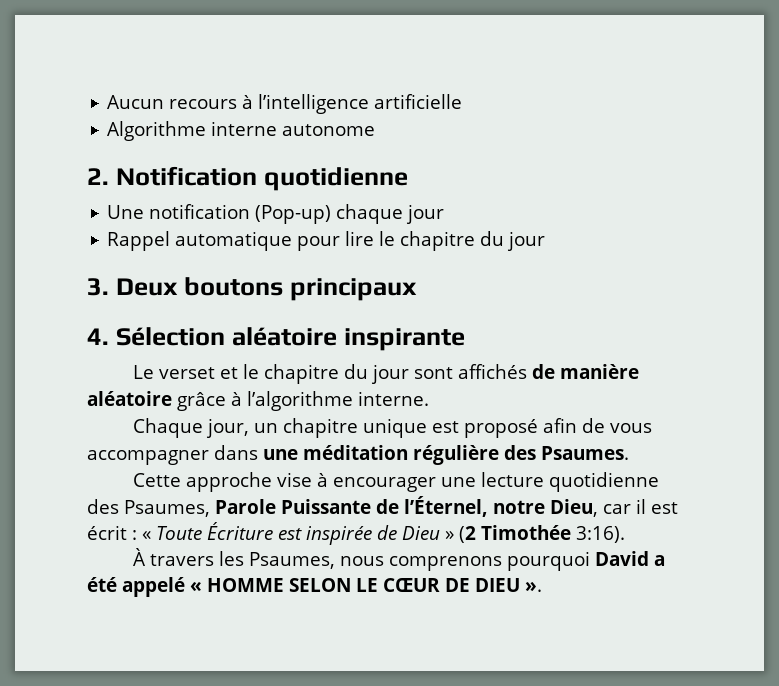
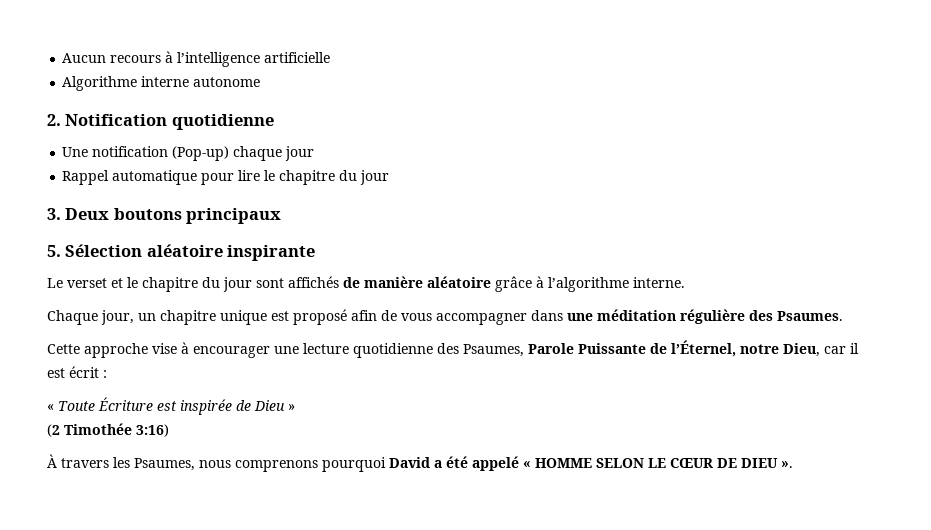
[87,328,109,345] 4. -> [47,245,61,257] 5.
(137, 535) none -> (107, 374) //
(454, 535) none -> (295, 407) //
[575,526,625,543] 3:16). -> [136,424,169,437] 3:16)

